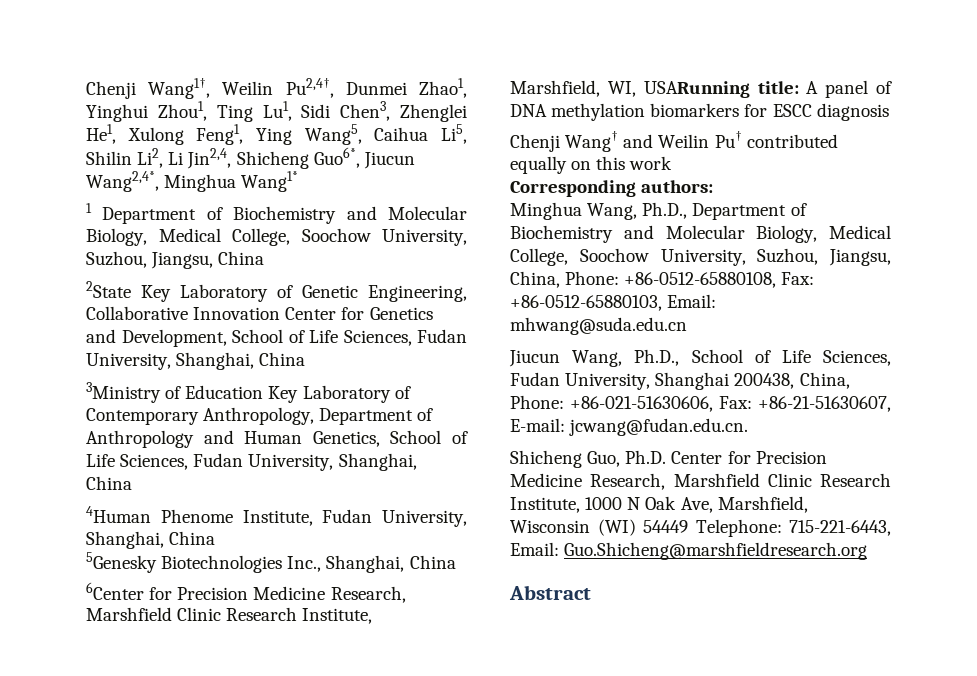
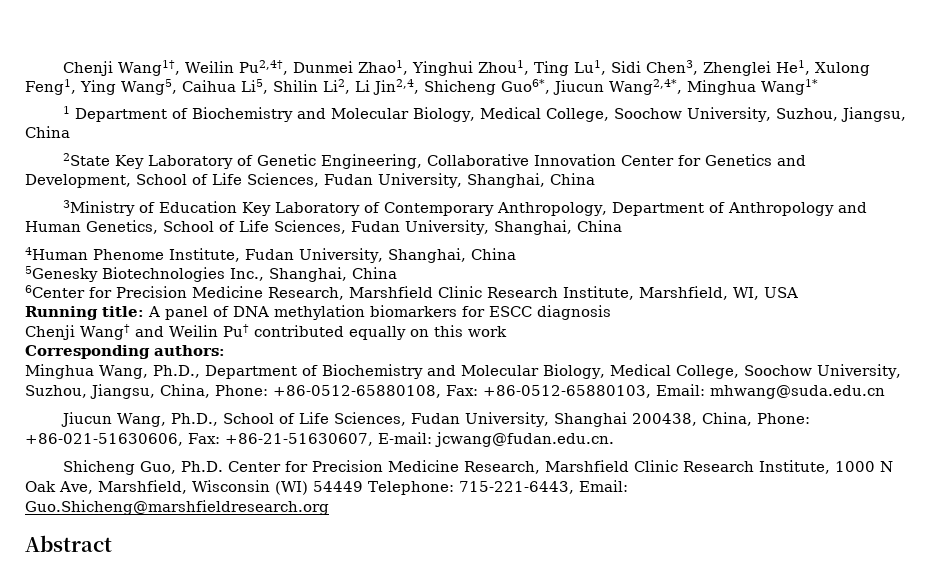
[643,81,750,98] USARunning -> [764,287,798,298] [25,306,98,320] USA // Running

